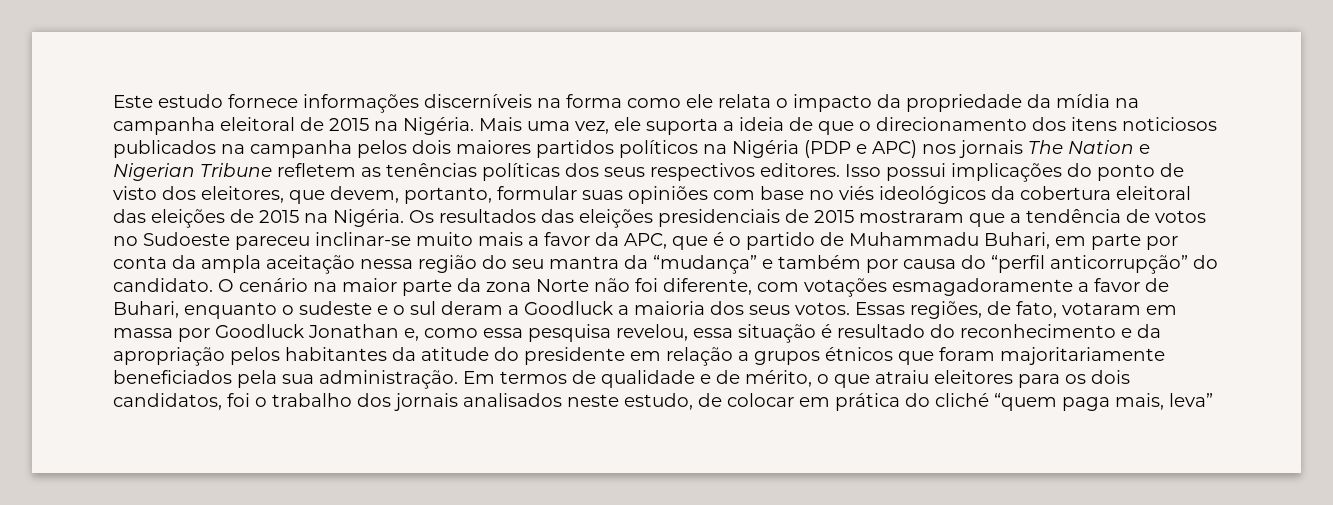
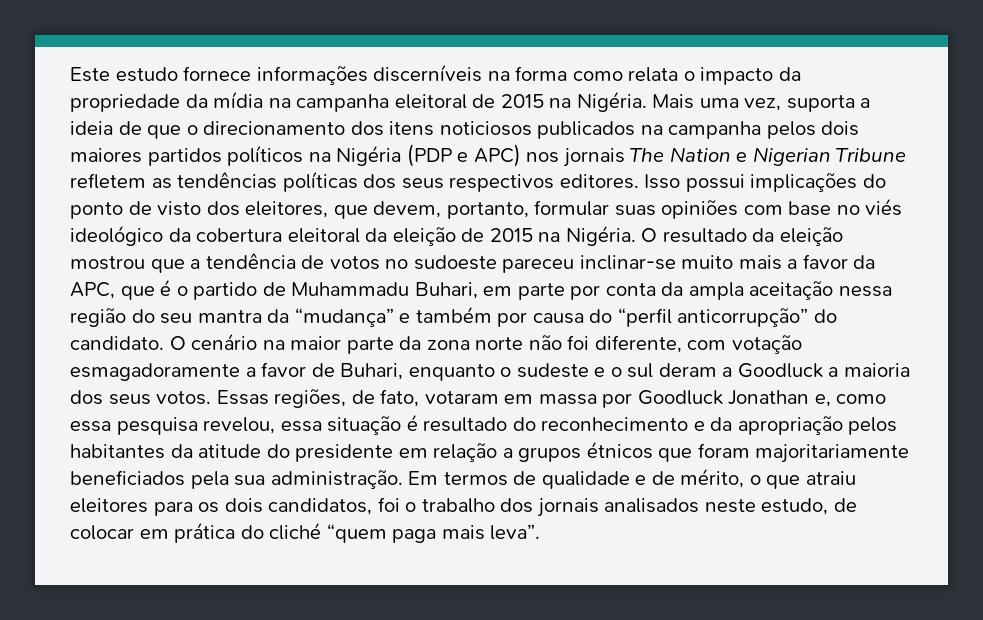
[686,94,713,108] ele -> (623, 76) none
[614,117,641,131] ele -> (782, 104) none
[386,163,477,177] tenências -> [177,172,278,189] tendências
[879,186,986,204] ideológicos -> [70,225,163,246] ideológico
[113,209,964,228] das eleições de 2015 na Nigéria. Os resultados das eleições presidenciais de 2015 mostraram -> [365,225,843,246] [70,256,145,270] da eleição de 2015 na Nigéria. O resultado da eleição mostrou
[143,232,230,246] Sudoeste -> [413,255,497,270] sudoeste
[536,279,589,292] Norte -> [475,337,524,350] norte
[804,278,887,297] votações -> [731,335,802,354] votação
[1115,393,1213,410] mais, leva” -> [441,524,541,540] mais leva”.

